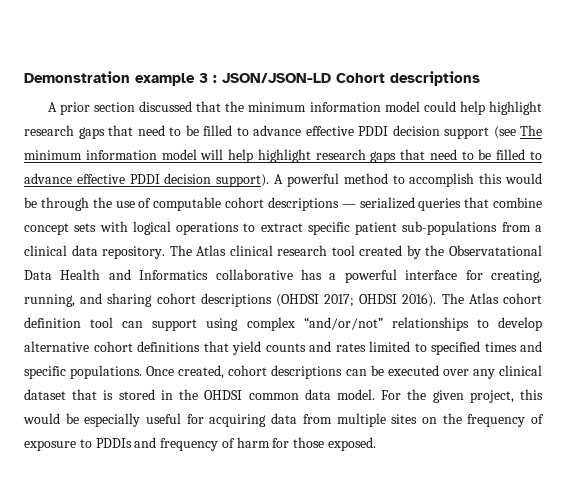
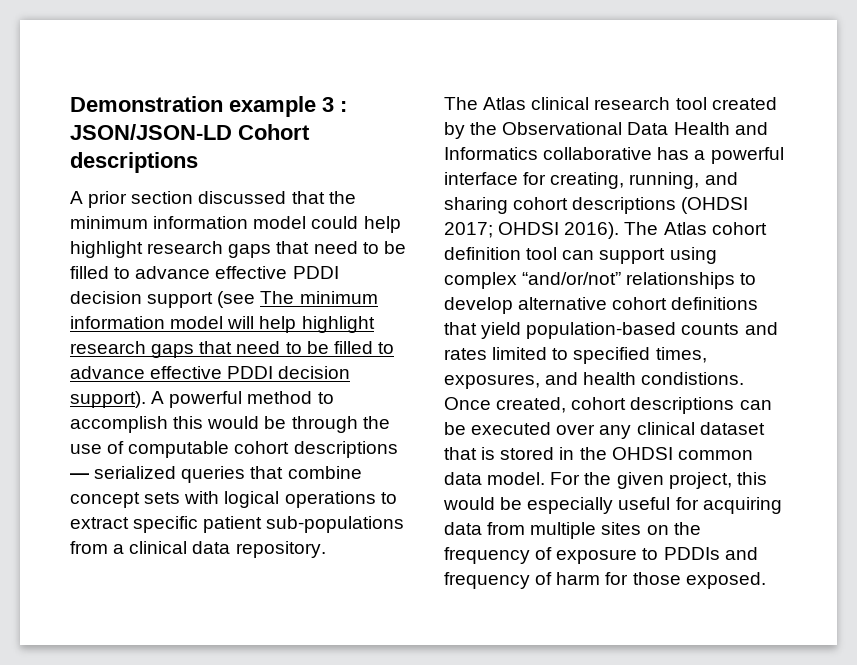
(166, 252) none -> (326, 549) //
[449,245,542,256] Observatational -> [502,122,623,135] Observational
(261, 348) none -> [526,322,677,339] population-based
[484,341,542,352] [24,365,143,379] times and specific populations. -> [655,347,707,363] [444,372,745,389] times, exposures, and health condistions.

